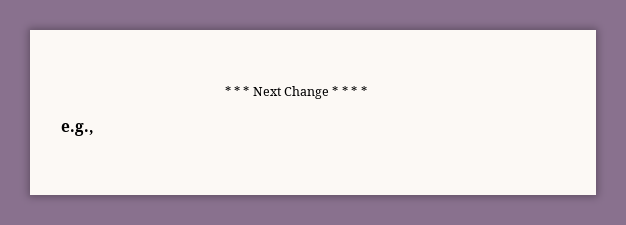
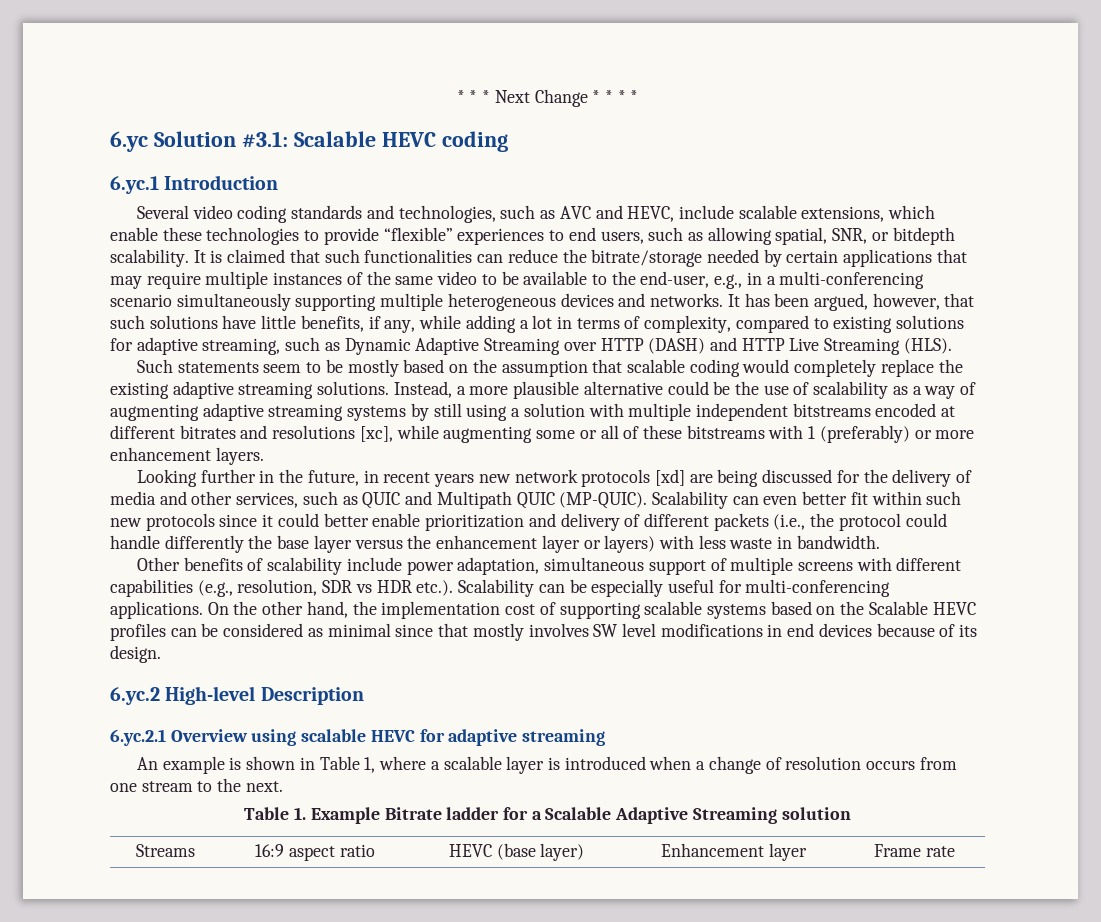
[61,123,94,136] e.g., -> [110,131,508,152] [110,175,279,194] [136,205,936,223] [110,227,955,245] [110,249,967,267] [110,271,925,289] [110,293,975,311] [110,315,965,333] [110,337,952,355] [136,359,963,377] [110,381,977,399] [110,403,956,421] [110,425,975,443] [110,447,264,465] [136,469,973,487] [110,491,962,509] [110,513,947,531] [110,535,880,553] [136,557,962,575] [110,579,891,597] [110,601,976,619] [110,623,978,641] [110,645,161,663] [110,686,364,705] [110,729,606,746] [136,756,957,774] [110,778,283,792] [244,807,851,824] [135,844,195,857] [255,844,375,861] [448,843,585,861] [661,843,807,861] [874,844,955,857] 6.yc Solution #3.1: Scalable HEVC coding // 6.yc.1 Introduction // Several video coding standards and technologies, such as AVC and HEVC, include scalable extensions, which enable these technologies to provide “flexible” experiences to end users, such as allowing spatial, SNR, or bitdepth scalability. It is claimed that such functionalities can reduce the bitrate/storage needed by certain applications that may require multiple instances of the same video to be available to the end-user, e.g., in a multi-conferencing scenario simultaneously supporting multiple heterogeneous devices and networks. It has been argued, however, that such solutions have little benefits, if any, while adding a lot in terms of complexity, compared to existing solutions for adaptive streaming, such as Dynamic Adaptive Streaming over HTTP (DASH) and HTTP Live Streaming (HLS). // Such statements seem to be mostly based on the assumption that scalable coding would completely replace the existing adaptive streaming solutions. Instead, a more plausible alternative could be the use of scalability as a way of augmenting adaptive streaming systems by still using a solution with multiple independent bitstreams encoded at different bitrates and resolutions [xc], while augmenting some or all of these bitstreams with 1 (preferably) or more enhancement layers. // Looking further in the future, in recent years new network protocols [xd] are being discussed for the delivery of media and other services, such as QUIC and Multipath QUIC (MP-QUIC). Scalability can even better fit within such new protocols since it could better enable prioritization and delivery of different packets (i.e., the protocol could handle differently the base layer versus the enhancement layer or layers) with less waste in bandwidth. // Other benefits of scalability include power adaptation, simultaneous support of multiple screens with different capabilities (e.g., resolution, SDR vs HDR etc.). Scalability can be especially useful for multi-conferencing applications. On the other hand, the implementation cost of supporting scalable systems based on the Scalable HEVC profiles can be considered as minimal since that mostly involves SW level modifications in end devices because of its design. // 6.yc.2 High-level Description // 6.yc.2.1 Overview using scalable HEVC for adaptive streaming // An example is shown in Table 1, where a scalable layer is introduced when a change of resolution occurs from one stream to the next. // Table 1. Example Bitrate ladder for a Scalable Adaptive Streaming solution // Streams | 16:9 aspect ratio | HEVC (base layer) | Enhancement layer | Frame rate

